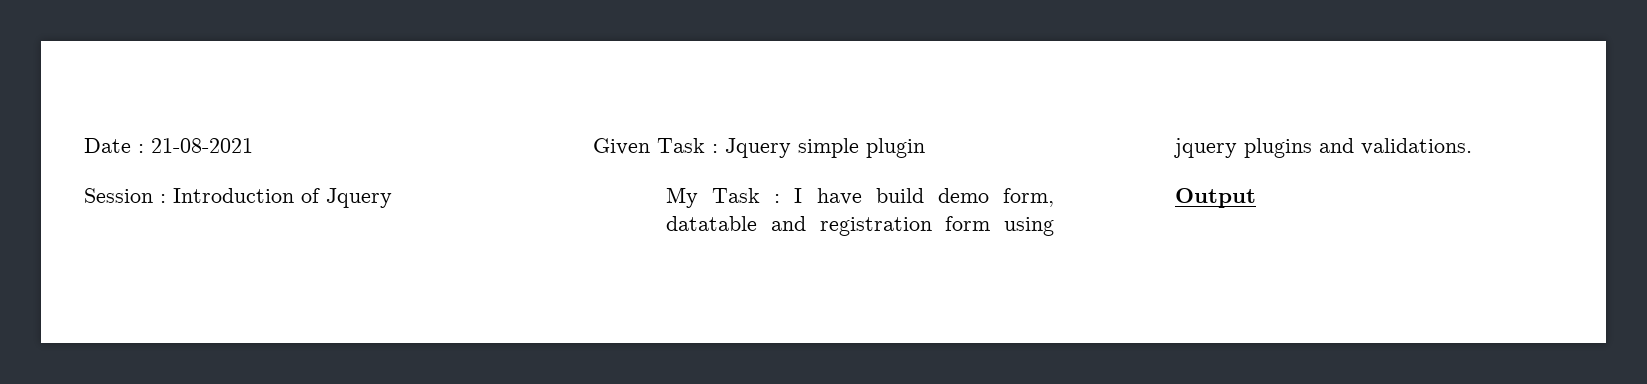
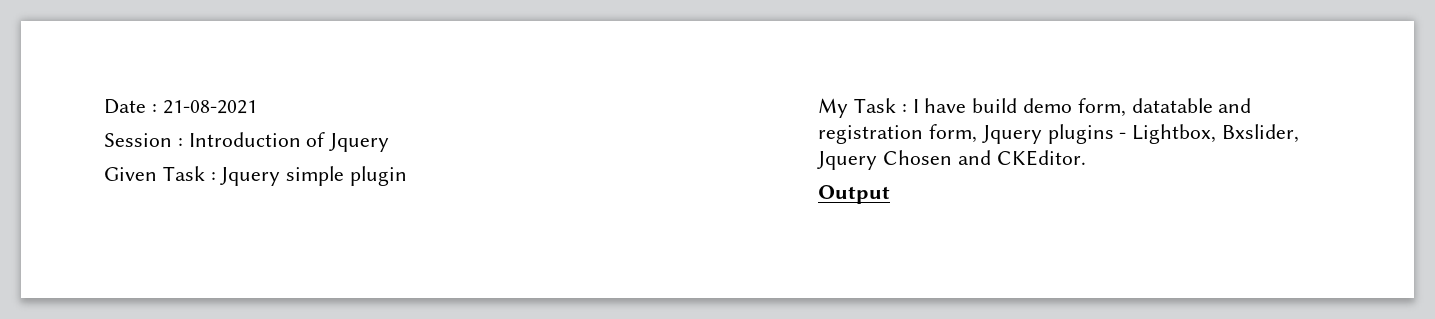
[945,216,1054,236] [1174,138,1473,158] form using jquery plugins and validations. -> [929,124,1300,144] [817,150,1086,170] form, Jquery plugins - Lightbox, Bxslider, Jquery Chosen and CKEditor.

